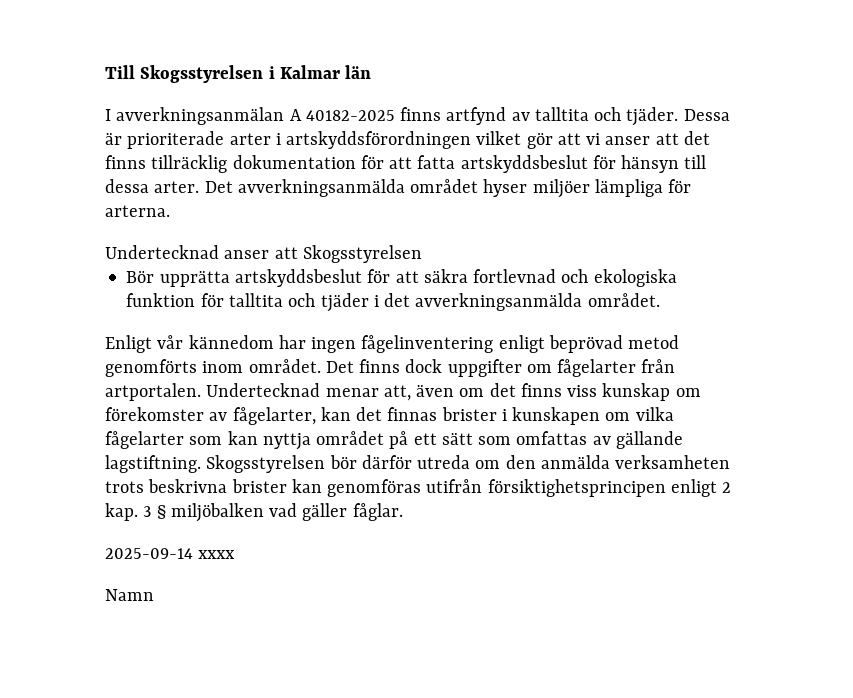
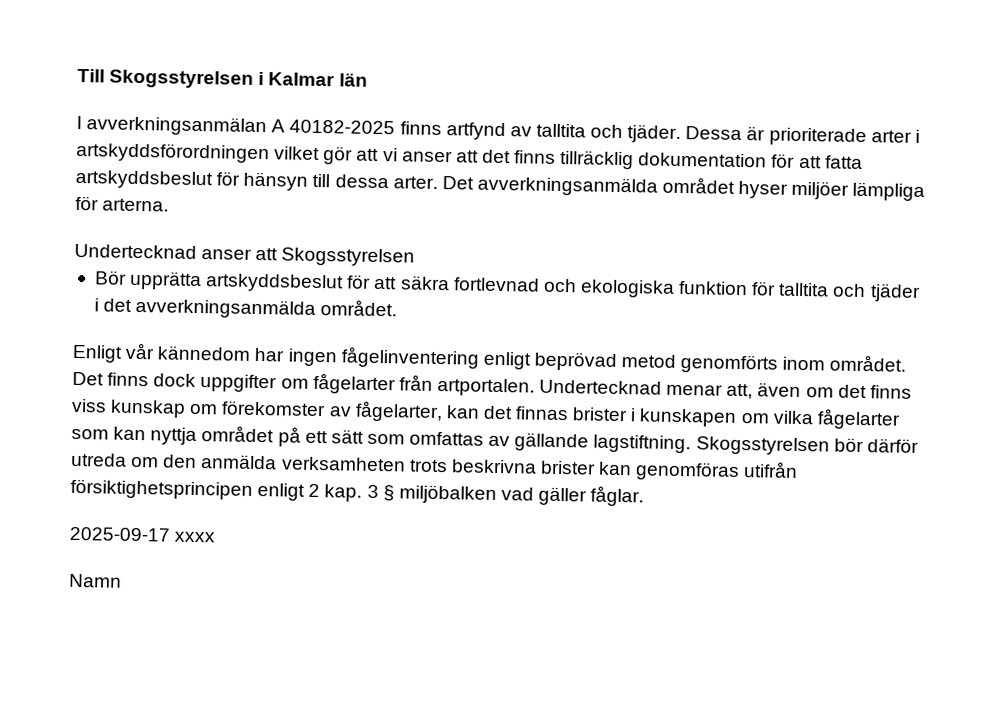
[105,548,193,559] 2025-09-14 -> [69,526,171,542] 2025-09-17

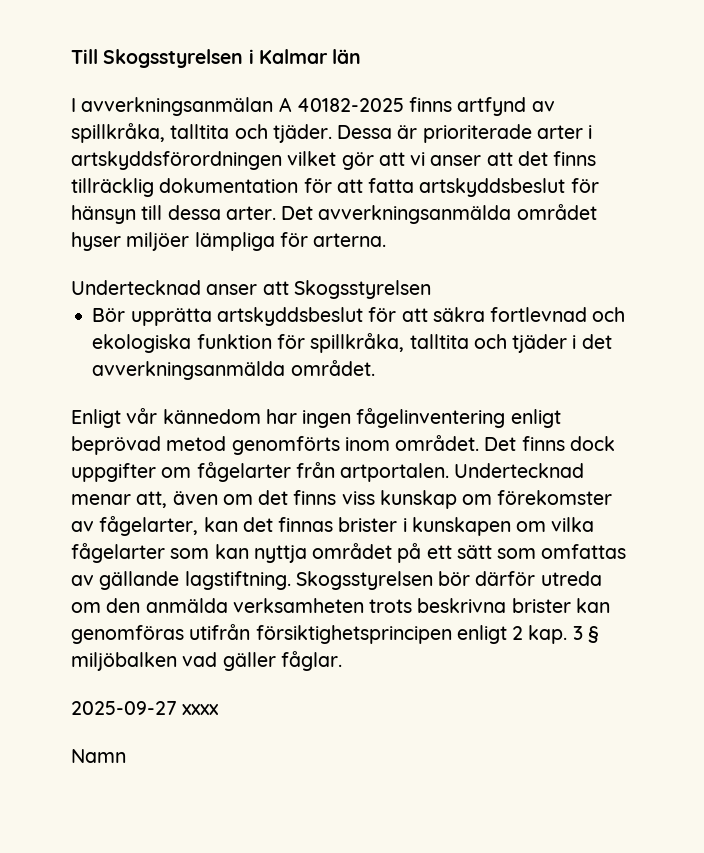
(532, 131) none -> [71,123,165,143] spillkråka,
(777, 288) none -> [310,333,405,353] spillkråka,
[69,526,171,542] 2025-09-17 -> [71,701,177,715] 2025-09-27

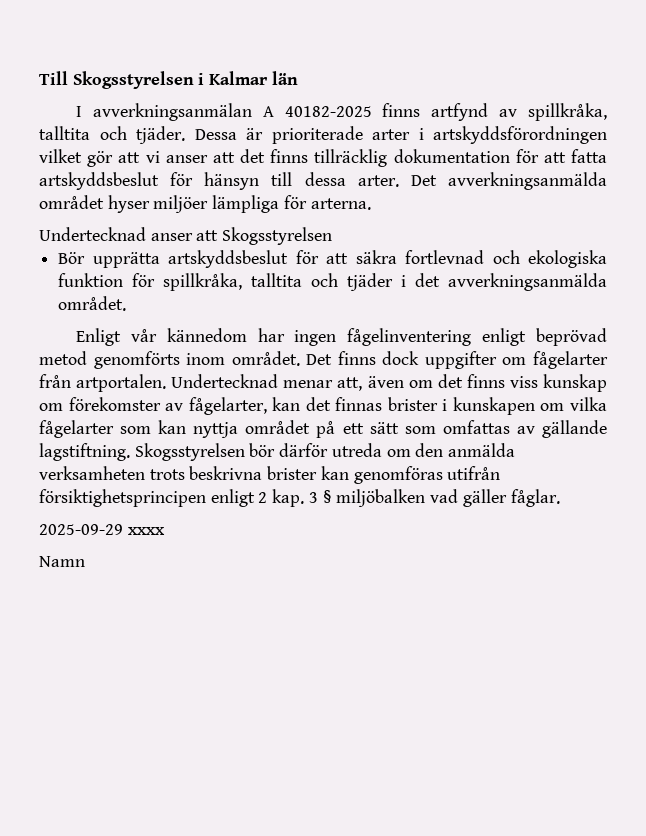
[71,701,177,715] 2025-09-27 -> [39,524,123,535] 2025-09-29

